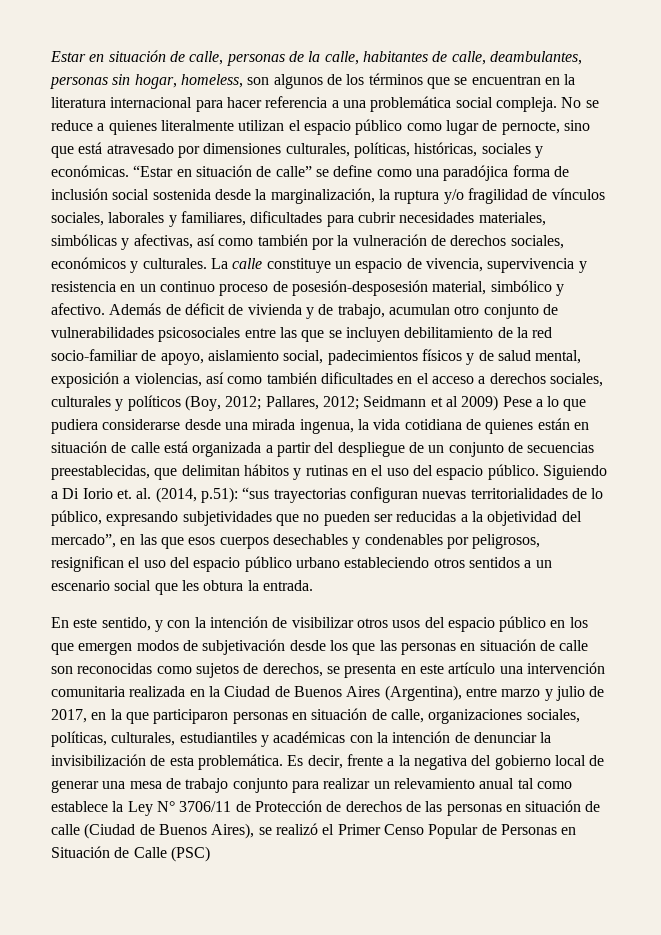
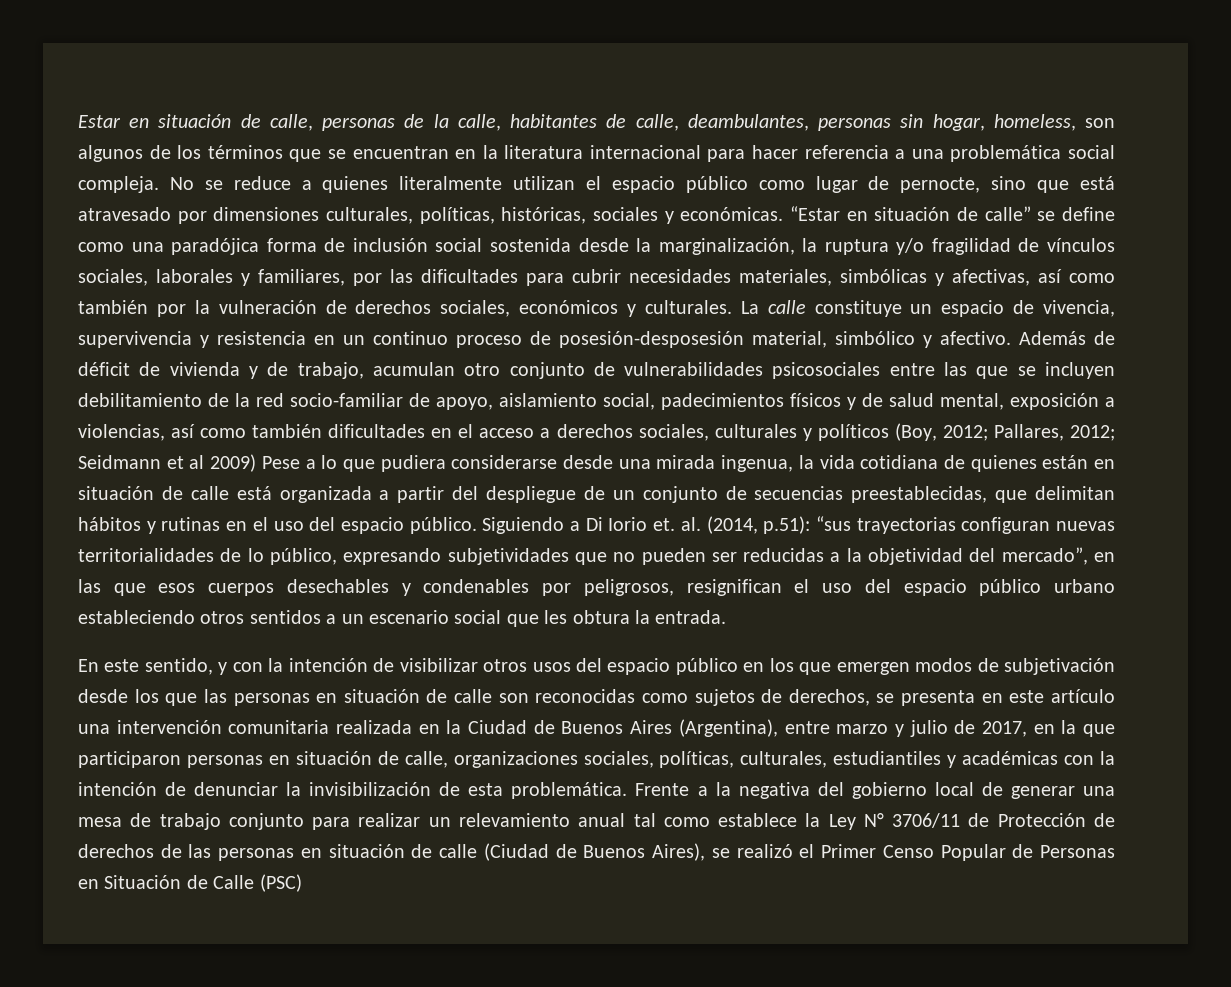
(246, 218) none -> [353,269,413,286] por las
[287,754,383,769] Es decir, frente -> [635,783,690,796] Frente

